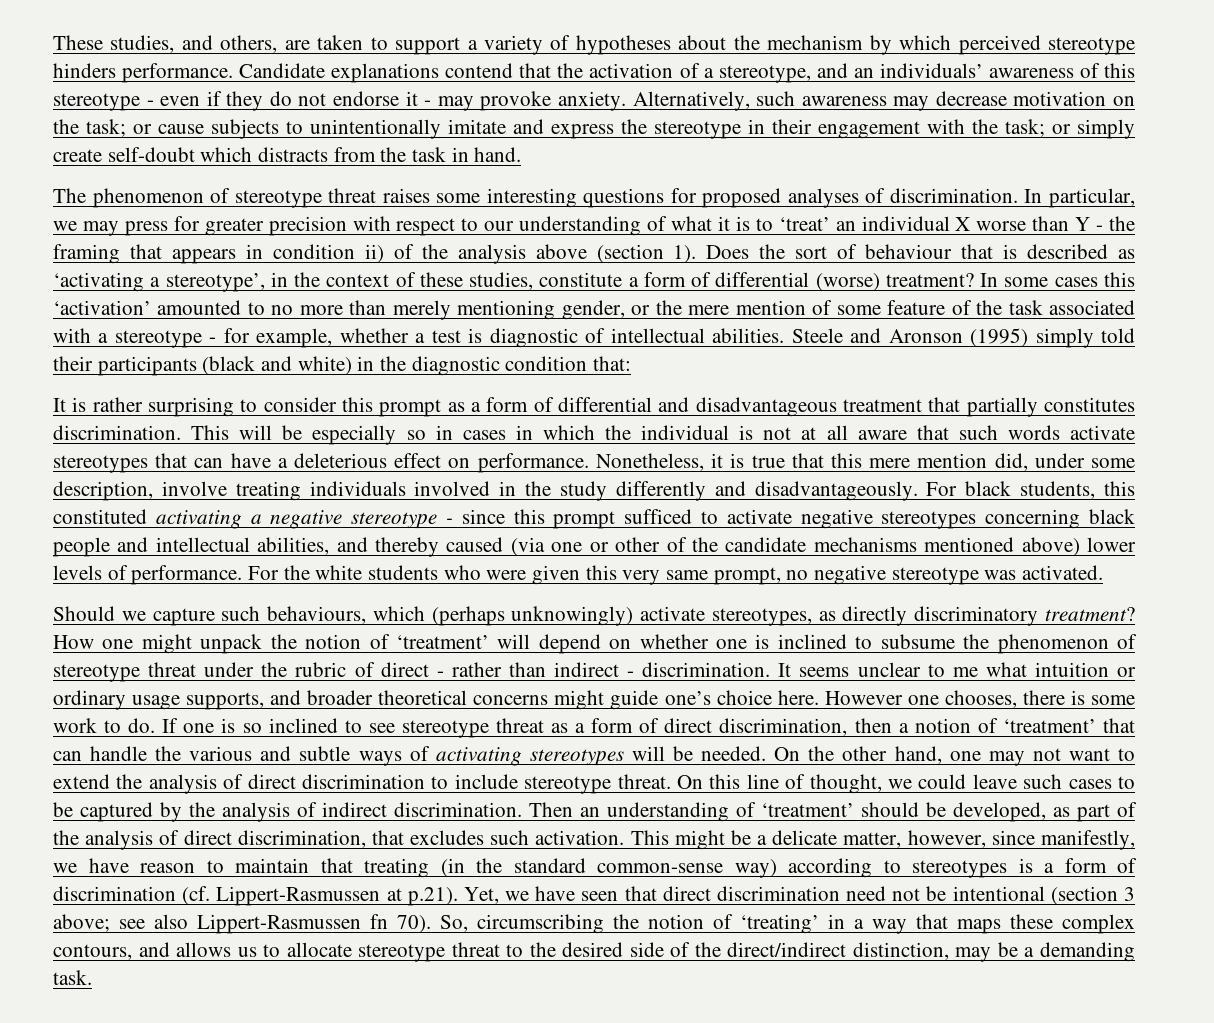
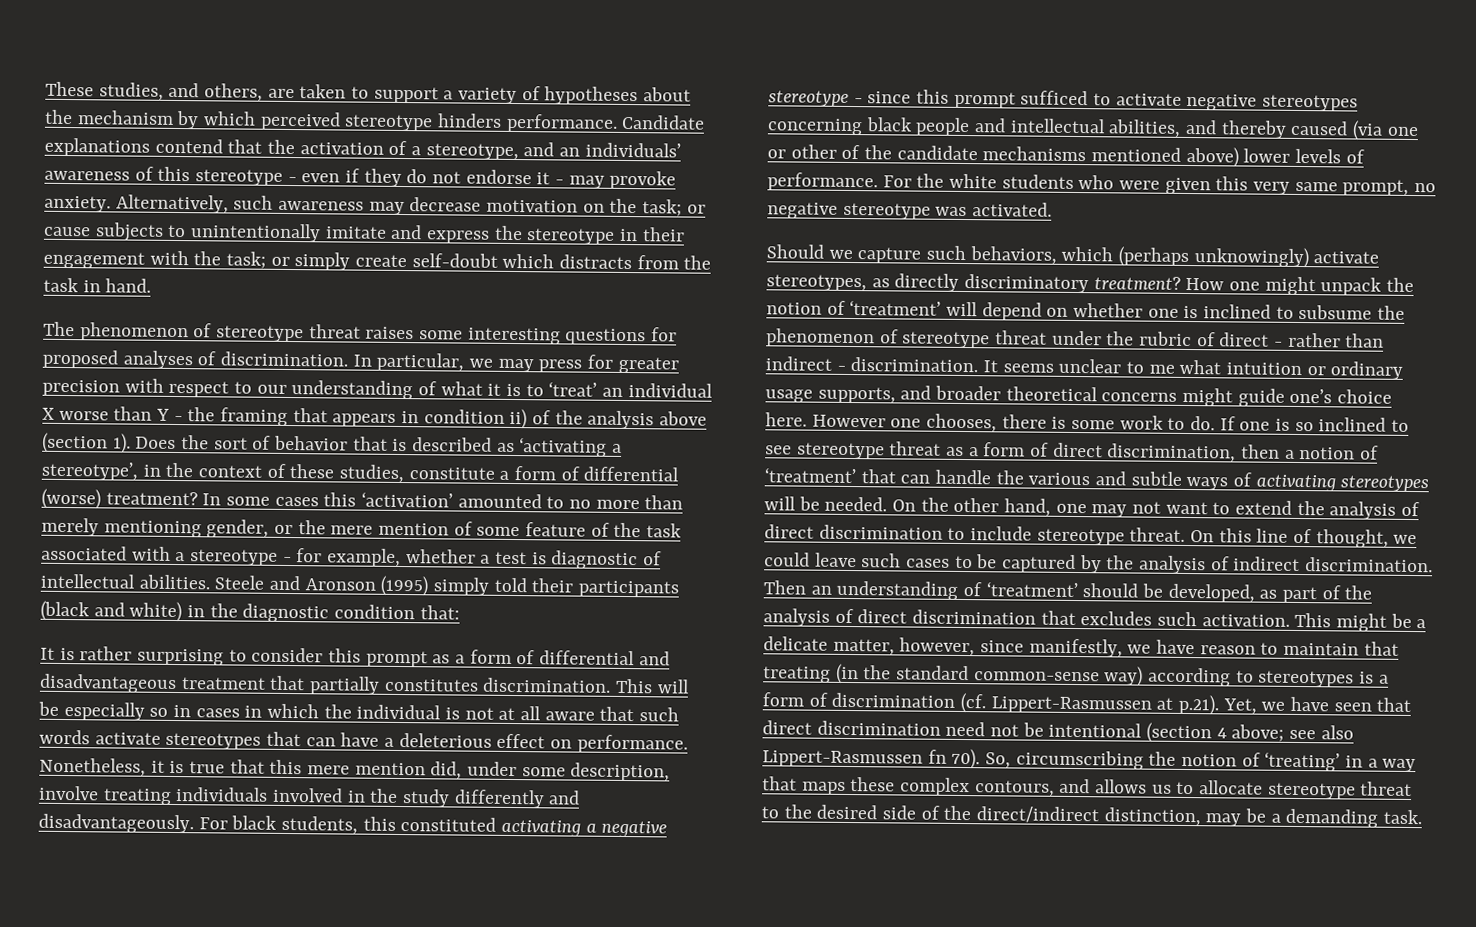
[865,244,953,259] behaviour -> [274,435,349,451] behavior
[267,606,367,624] behaviours, -> [969,246,1057,265] behaviors,
[237,830,366,848] discrimination, -> [912,609,1037,625] discrimination
[1123,887,1135,901] 3 -> [1216,727,1227,739] 4

